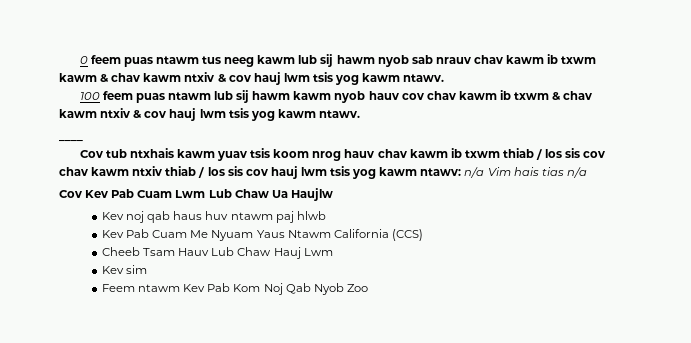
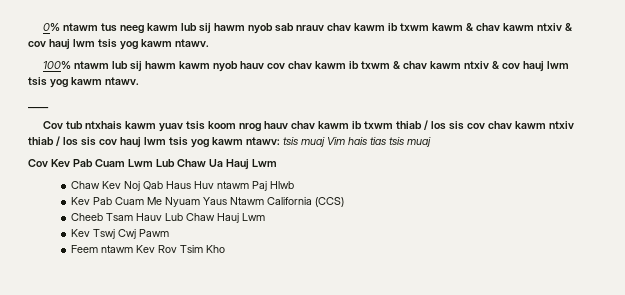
[79,55,153,67] 0 feem puas -> [42,23,60,31] 0%
[79,91,165,103] 100 feem puas -> [42,61,71,69] 100%
[464,167,485,178] n/a -> [283,137,325,147] tsis muaj
[566,167,587,178] n/a -> [389,137,431,147] tsis muaj
[290,188,333,201] [102,211,326,223] Haujlw // Kev noj qab haus huv ntawm paj hlwb -> [226,159,277,170] [70,181,294,191] Hauj Lwm // Chaw Kev Noj Qab Haus Huv ntawm Paj Hlwb
[126,265,148,274] sim -> [92,229,169,239] Tswj Cwj Pawm
[207,283,368,295] Pab Kom Noj Qab Nyob Zoo -> [157,245,225,253] Rov Tsim Kho

